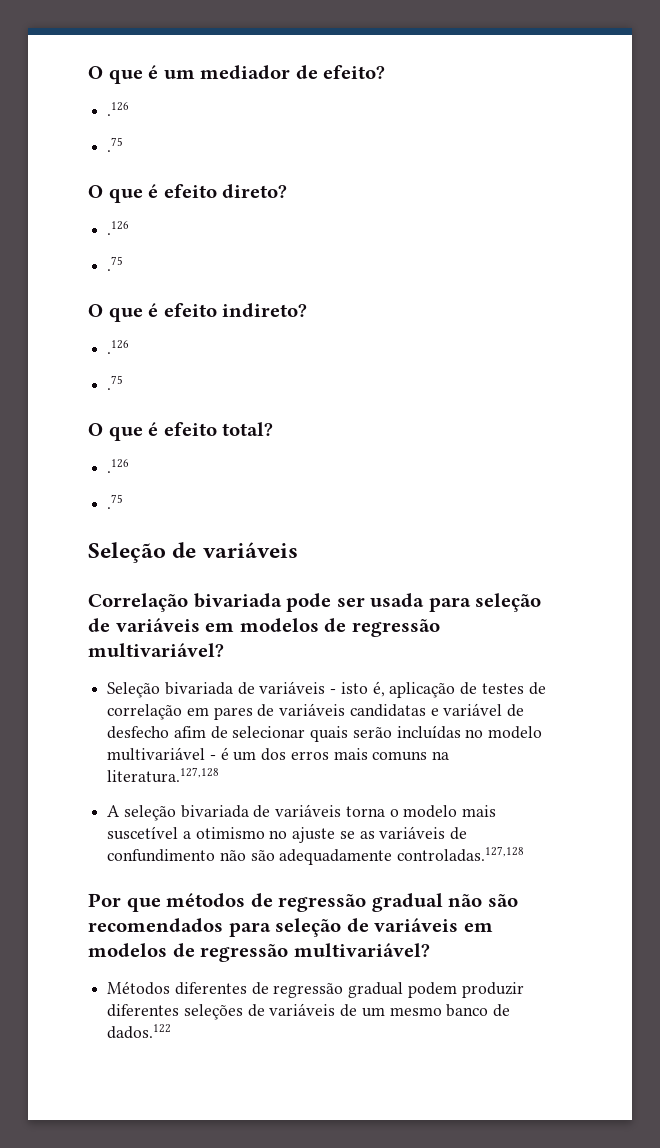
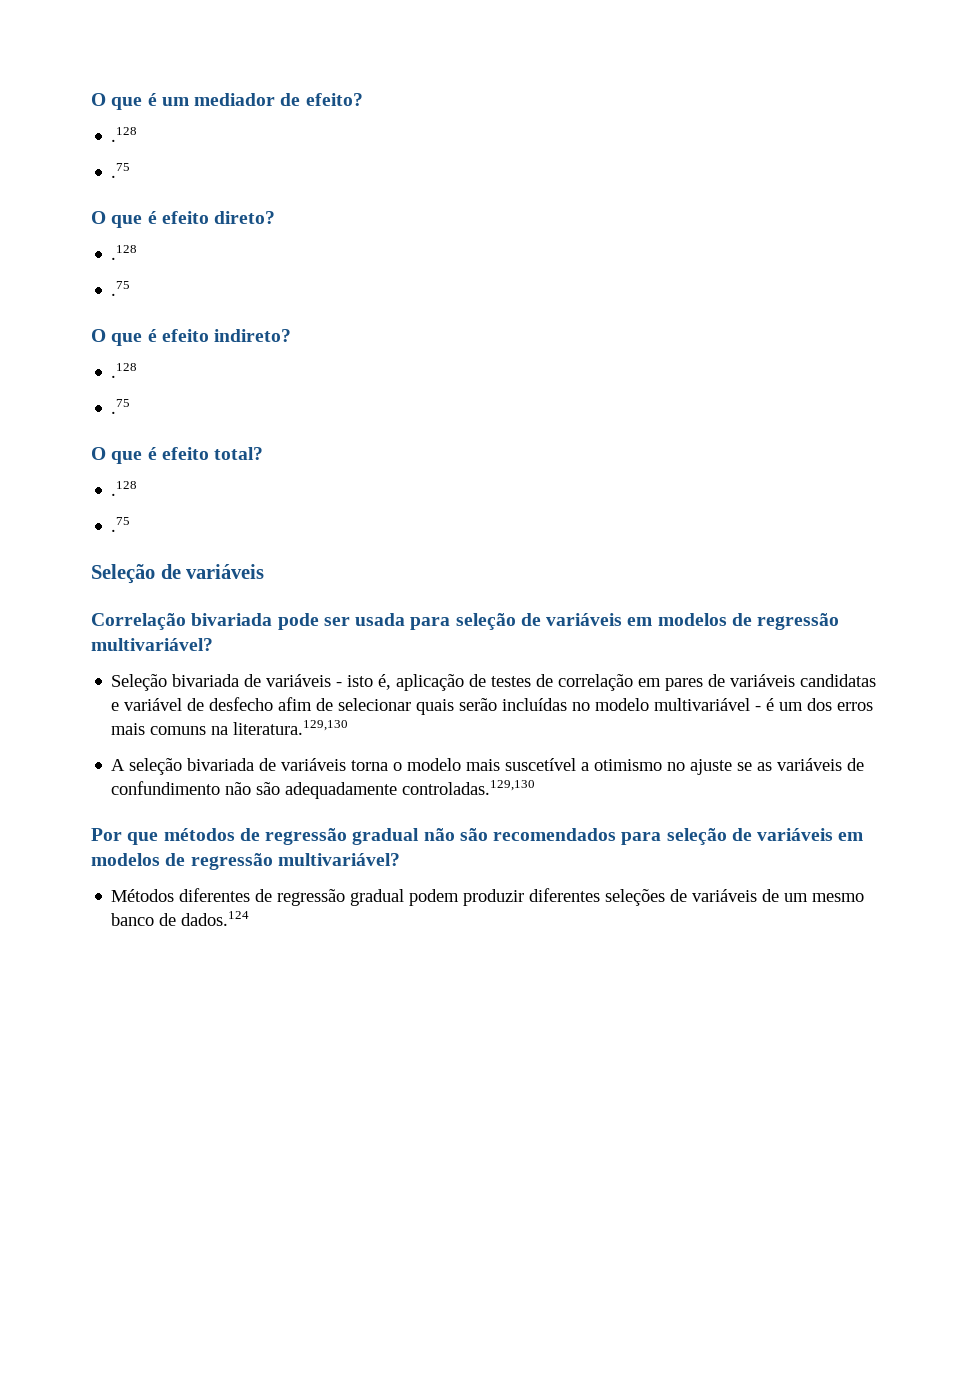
[107,102,130,116] .126 -> [111,127,138,142] .128
[107,221,130,235] .126 -> [111,245,138,260] .128
[107,340,130,354] .126 -> [111,363,138,378] .128
[107,459,130,473] .126 -> [111,481,138,496] .128
[107,767,220,783] literatura.127,128 -> [233,720,349,735] literatura.129,130
[397,846,525,862] controladas.127,128 -> [402,780,536,795] controladas.129,130
[107,1024,172,1039] dados.122 -> [181,911,250,926] dados.124

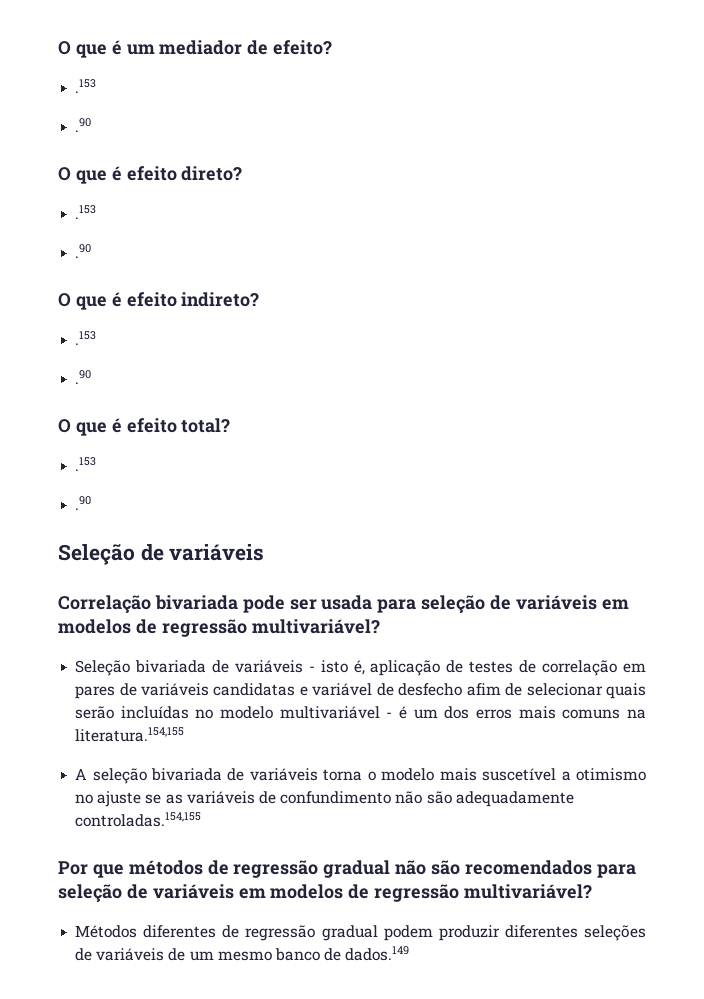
[111,127,138,142] [111,163,131,178] .128 // .75 -> [75,79,97,93] [75,118,92,132] .153 // .90
[111,245,138,260] [111,281,131,296] .128 // .75 -> [75,205,97,219] [75,244,92,258] .153 // .90
[111,363,138,378] [111,399,131,414] .128 // .75 -> [75,331,97,345] [75,370,92,384] .153 // .90
[111,481,138,496] [111,517,131,532] .128 // .75 -> [75,457,97,471] [75,496,92,510] .153 // .90
[233,720,349,735] literatura.129,130 -> [75,727,185,742] literatura.154,155
[402,780,536,795] controladas.129,130 -> [75,812,202,827] controladas.154,155
[181,911,250,926] dados.124 -> [345,946,410,961] dados.149

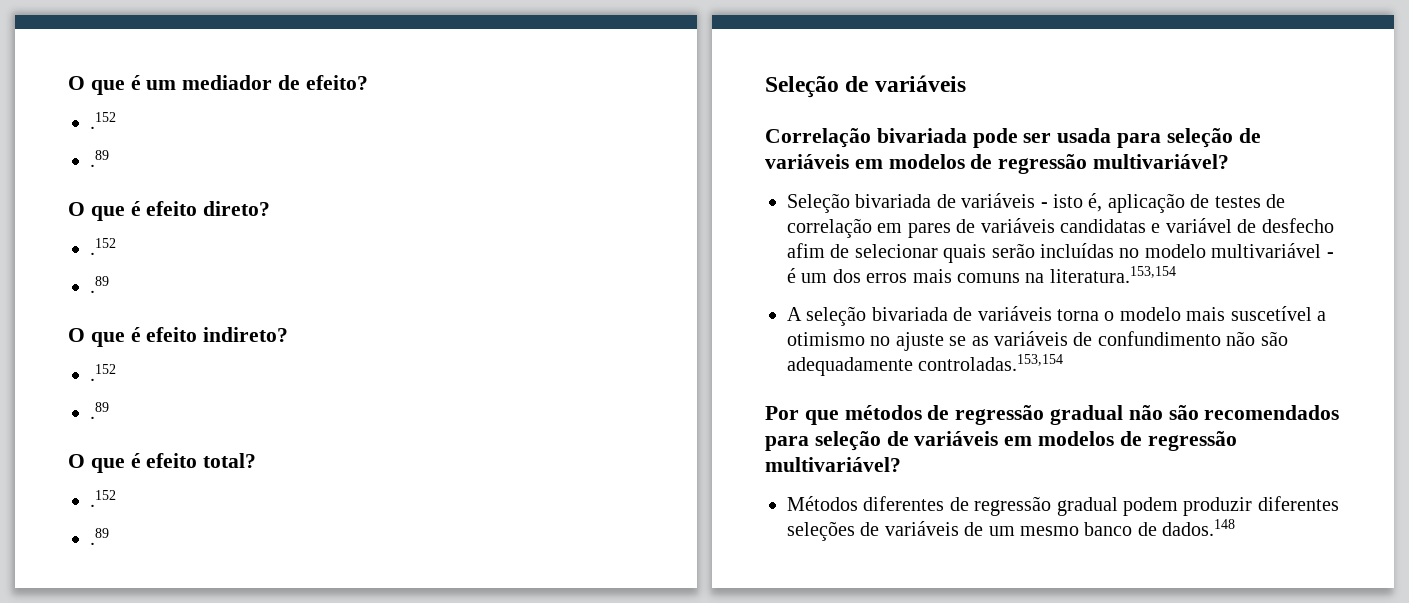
[75,79,97,93] [75,118,92,132] .153 // .90 -> [90,112,116,129] [90,150,109,167] .152 // .89
[75,205,97,219] [75,244,92,258] .153 // .90 -> [90,238,116,255] [90,276,109,293] .152 // .89
[75,331,97,345] [75,370,92,384] .153 // .90 -> [90,364,116,381] [90,402,109,419] .152 // .89
[75,457,97,471] [75,496,92,510] .153 // .90 -> [90,490,116,507] [90,528,109,545] .152 // .89
[75,727,185,742] literatura.154,155 -> [1049,266,1176,283] literatura.153,154
[75,812,202,827] controladas.154,155 -> [918,354,1064,371] controladas.153,154
[345,946,410,961] dados.149 -> [1162,519,1236,536] dados.148

